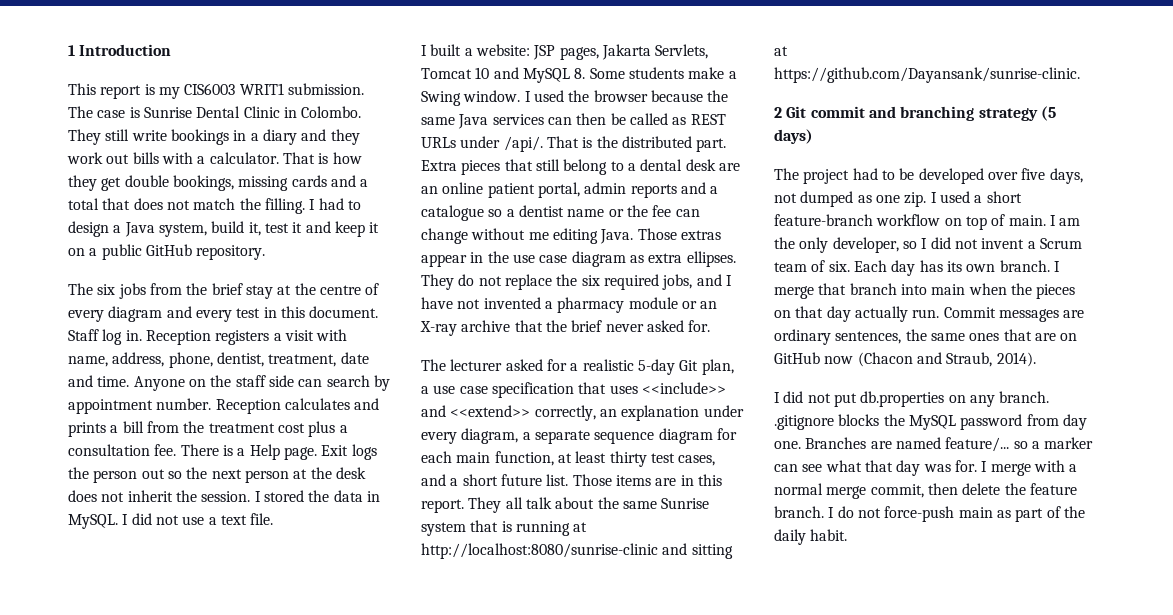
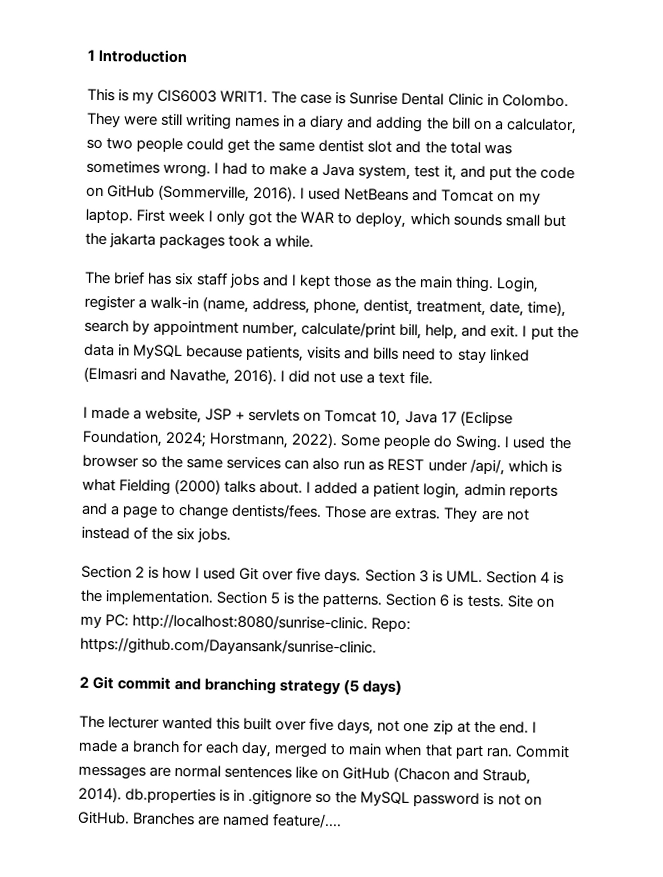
[100,85,142,99] report -> (115, 95) none
[239,83,364,95] WRIT1 submission. -> [220,90,269,104] WRIT1.
[105,129,360,145] [67,152,362,164] [68,175,369,191] [68,198,305,214] still write bookings in a diary and they work out bills with a calculator. That is how they get double bookings, missing cards and a total that does not match the filling. -> [124,113,577,135] [86,137,512,155] [86,160,212,178] were still writing names in a diary and adding the bill on a calculator, so two people could get the same dentist slot and the total was sometimes wrong.
[68,221,109,237] design -> [269,163,308,176] make
[211,221,380,237] [68,244,266,260] [68,283,380,299] [68,306,379,322] [68,329,348,345] [68,352,369,368] [68,375,390,391] [68,398,380,414] [68,421,348,437] [68,444,377,460] [68,467,366,483] [68,490,380,502] [68,514,118,529] build it, test it and keep it on a public GitHub repository. // The six jobs from the brief stay at the centre of every diagram and every test in this document. Staff log in. Reception registers a visit with name, address, phone, dentist, treatment, date and time. Anyone on the staff side can search by appointment number. Reception calculates and prints a bill from the treatment cost plus a consultation fee. There is a Help page. Exit logs the person out so the next person at the desk does not inherit the session. I stored the data in MySQL. -> [414,165,575,181] [86,184,541,205] [85,208,566,228] [85,232,315,250] [84,271,539,293] [84,295,567,318] [84,319,579,340] [84,343,530,363] [83,366,278,385] test it, and put the code on GitHub (Sommerville, 2016). I used NetBeans and Tomcat on my laptop. First week I only got the WAR to deploy, which sounds small but the jakarta packages took a while. // The brief has six staff jobs and I kept those as the main thing. Login, register a walk-in (name, address, phone, dentist, treatment, date, time), search by appointment number, calculate/print bill, help, and exit. I put the data in MySQL because patients, visits and bills need to stay linked (Elmasri and Navathe, 2016).
[430,44,709,60] [421,67,737,83] [421,90,521,106] built a website: JSP pages, Jakarta Servlets, Tomcat 10 and MySQL 8. Some students make a Swing window. -> [91,406,513,427] [82,430,503,452] made a website, JSP + servlets on Tomcat 10, Java 17 (Eclipse Foundation, 2024; Horstmann, 2022). Some people do Swing.
[650,90,729,102] [421,114,489,129] because the same Java -> [141,455,224,469] so the same
[576,113,726,125] [421,136,727,152] [421,159,740,175] [421,182,719,198] [421,205,700,221] [421,228,721,244] [421,251,736,267] [421,274,732,290] [421,297,718,313] [420,320,711,336] [421,359,734,375] [421,382,726,398] [421,405,744,421] [421,428,737,444] [421,451,716,467] [421,474,722,486] [421,497,710,513] [421,520,588,536] [421,543,733,559] [774,46,788,56] then be called as REST URLs under /api/. That is the distributed part. Extra pieces that still belong to a dental desk are an online patient portal, admin reports and a catalogue so a dentist name or the fee can change without me editing Java. Those extras appear in the use case diagram as extra ellipses. They do not replace the six required jobs, and I have not invented a pharmacy module or an X-ray archive that the brief never asked for. // The lecturer asked for a realistic 5-day Git plan, a use case specification that uses <<include>> and <<extend>> correctly, an explanation under every diagram, a separate sequence diagram for each main function, at least thirty test cases, and a short future list. Those items are in this report. They all talk about the same Sunrise system that is running at http://localhost:8080/sunrise-clinic and sitting at -> [312,457,562,476] [82,478,558,499] [81,502,530,522] [81,526,232,543] [81,565,564,585] [80,589,554,608] [80,613,412,633] also run as REST under /api/, which is what Fielding (2000) talks about. I added a patient login, admin reports and a page to change dentists/fees. Those are extras. They are not instead of the six jobs. // Section 2 is how I used Git over five days. Section 3 is UML. Section 4 is the implementation. Section 5 is the patterns. Section 6 is tests. Site on my PC: http://localhost:8080/sunrise-clinic. Repo:
[803,168,1083,184] [774,191,1022,207] [774,214,1081,230] [774,237,1082,253] [774,260,1060,276] [774,283,1076,299] [774,306,1085,322] [774,329,1078,345] [774,352,854,364] project had to be developed over five days, not dumped as one zip. I used a short feature-branch workflow on top of main. I am the only developer, so I did not invent a Scrum team of six. Each day has its own branch. I merge that branch into main when the pieces on that day actually run. Commit messages are ordinary sentences, the same ones that are on GitHub now -> [108,716,537,735] [78,739,570,759] [78,765,391,780] lecturer wanted this built over five days, not one zip at the end. I made a branch for each day, merged to main when that part ran. Commit messages are normal sentences like on GitHub
[774,391,1050,407] [774,414,1087,430] [774,437,1094,452] [774,460,1078,476] [774,483,1077,499] [774,506,1085,522] [774,529,848,545] // I did not put db.properties on any branch. .gitignore blocks the MySQL password from day one. Branches are named feature/... so a marker can see what that day was for. I merge with a normal merge commit, then delete the feature branch. I do not force-push main as part of the daily habit. -> [125,788,542,807] [78,811,343,829] db.properties is in .gitignore so the MySQL password is not on GitHub. Branches are named feature/....

